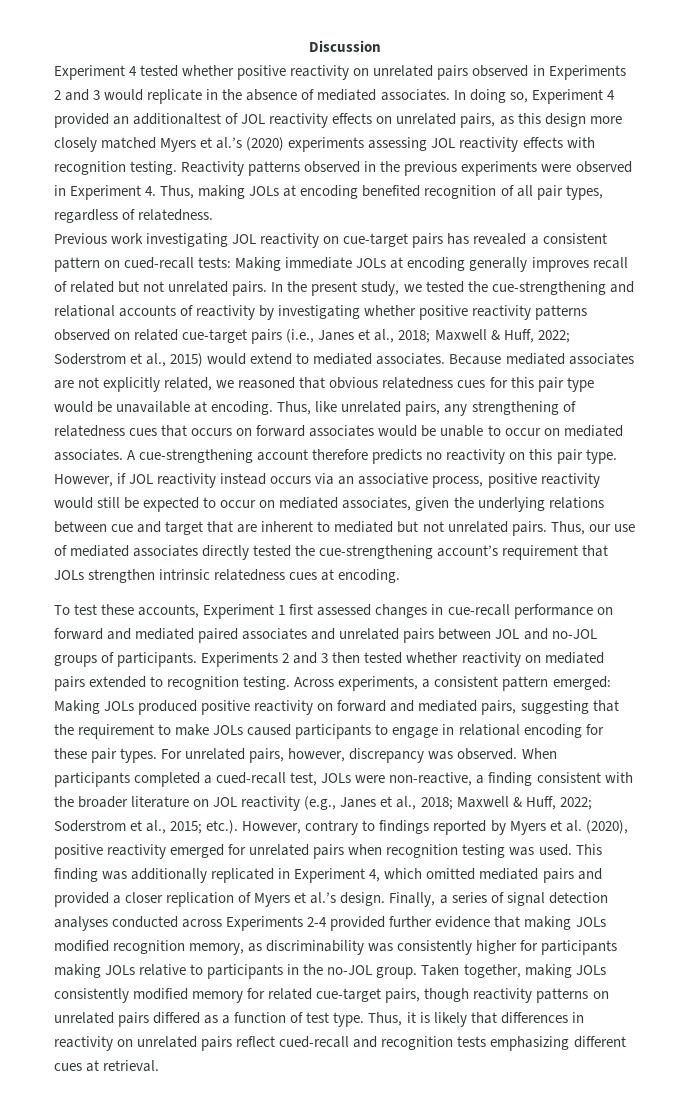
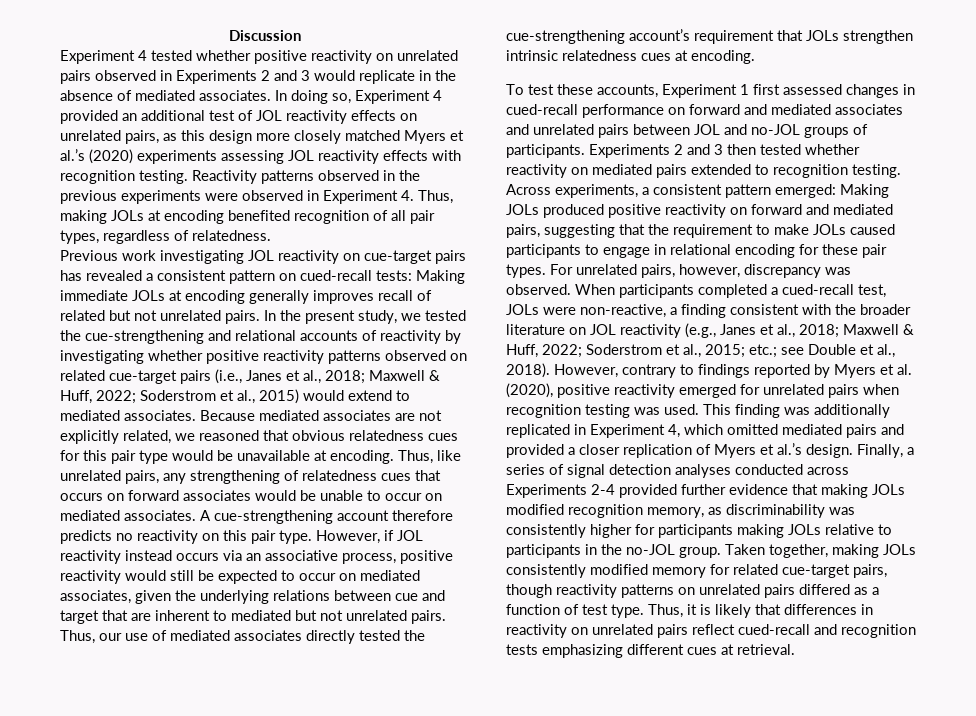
[133,113,222,125] additionaltest -> [141,110,235,121] additional test
[447,604,510,616] cue-recall -> [506,104,578,115] cued-recall
[198,628,239,643] paired -> (831, 109) none
[206,820,239,834] etc.). -> [749,344,895,358] [506,363,550,378] etc.; see Double et al., 2018).

